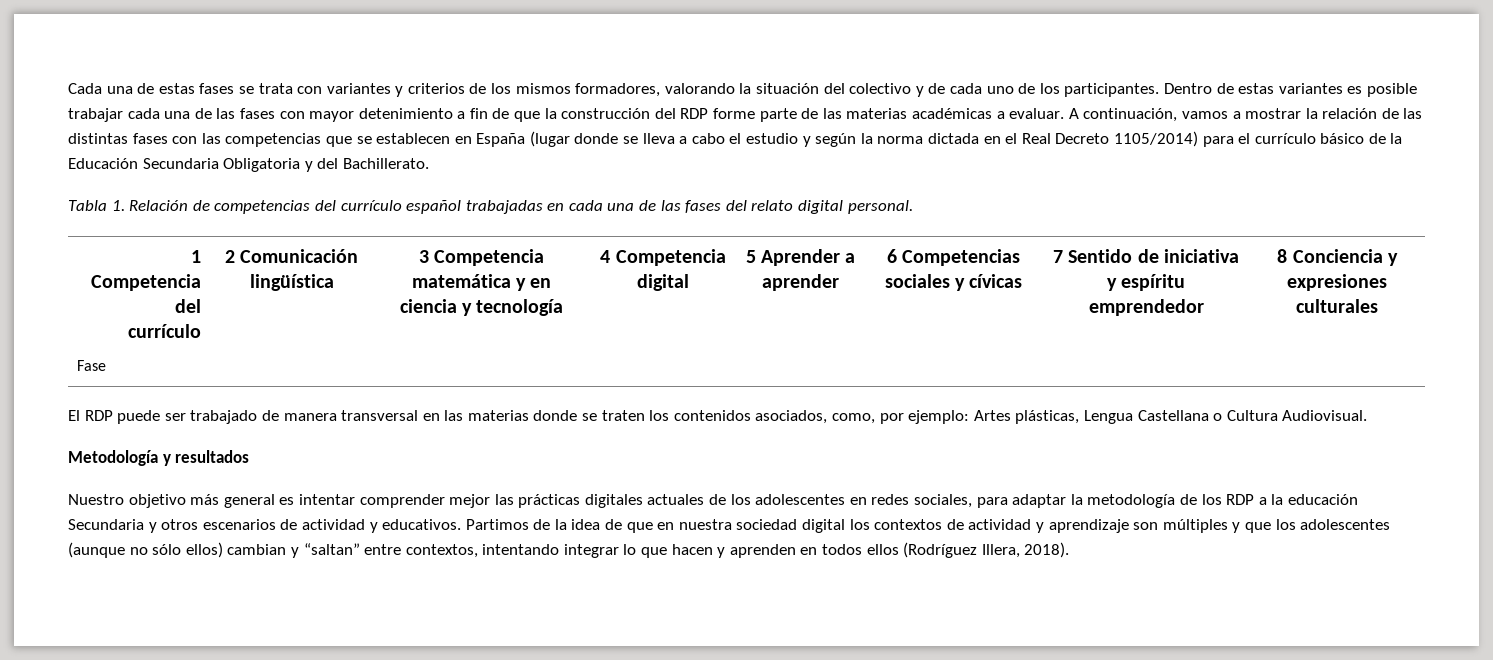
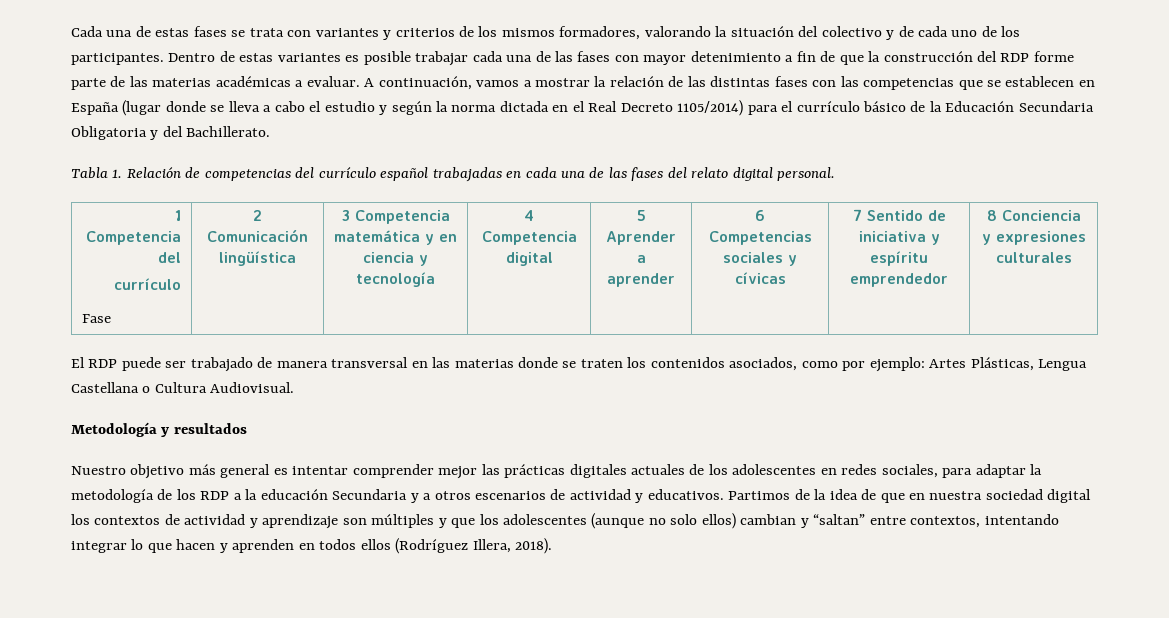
[832,413,876,424] como, -> [801,361,838,368] como
[1015,410,1080,424] plásticas, -> [970,357,1034,371] Plásticas,
(157, 527) none -> [423,493,432,500] a
[152,544,182,555] sólo -> [670,514,698,525] solo

